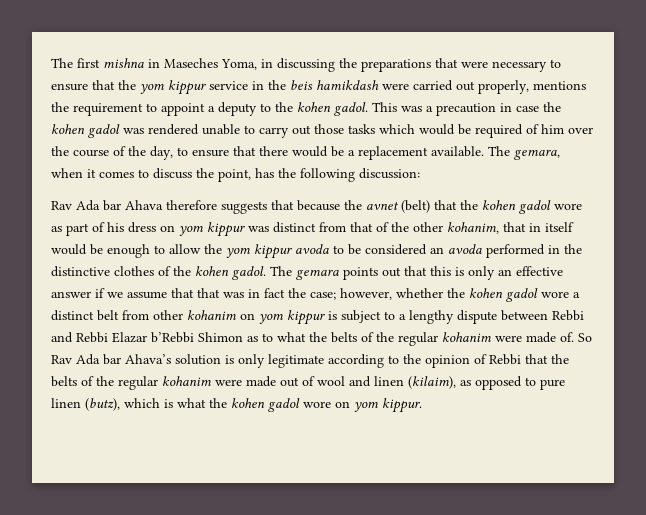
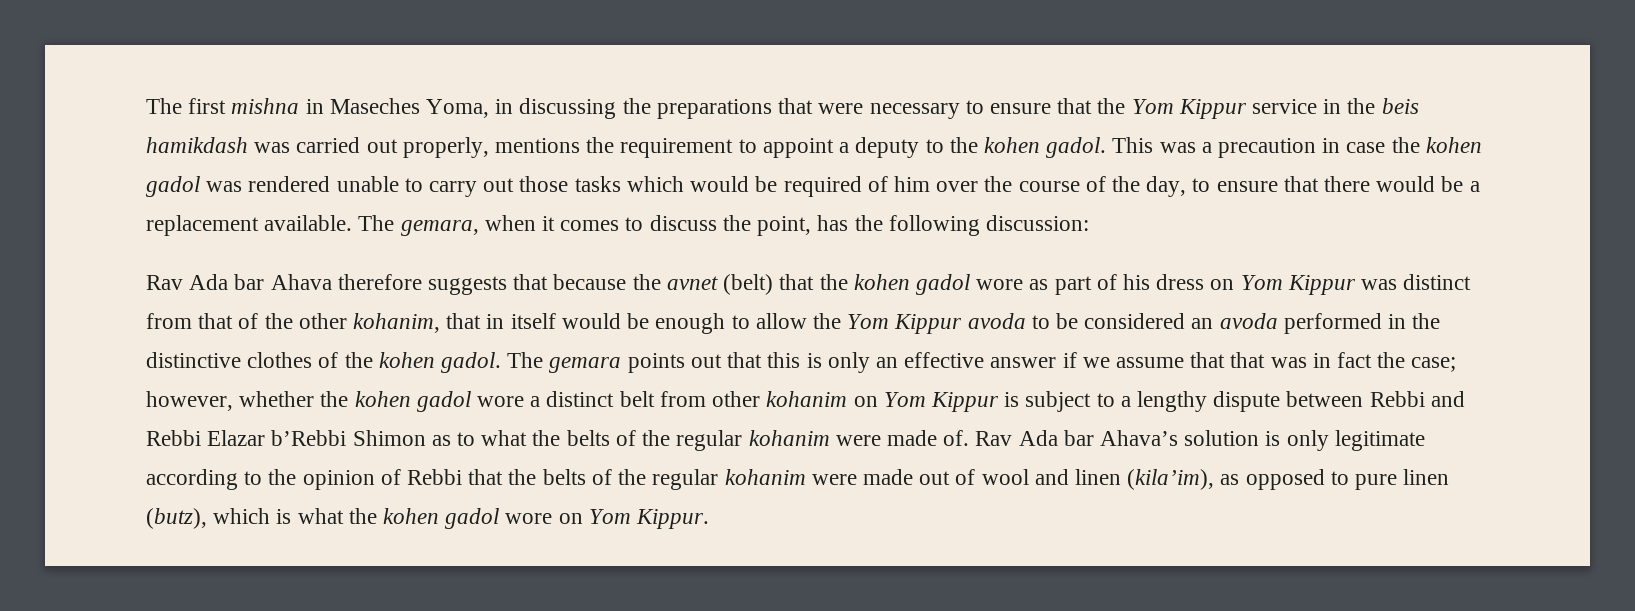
[140,80,206,95] yom kippur -> [1131,99,1247,119] Yom Kippur
[382,83,409,90] were -> [254,142,291,153] was
[179,222,245,237] yom kippur -> [1240,275,1356,295] Yom Kippur
[226,244,292,259] yom kippur -> [847,314,963,334] Yom Kippur
[259,310,325,325] yom kippur -> [883,392,999,412] Yom Kippur
[578,333,592,342] So -> (970, 438) none
[408,376,456,389] (kilaim), -> [1127,469,1215,490] (kila’im),
[354,398,422,413] yom kippur. -> [588,509,710,529] Yom Kippur.

